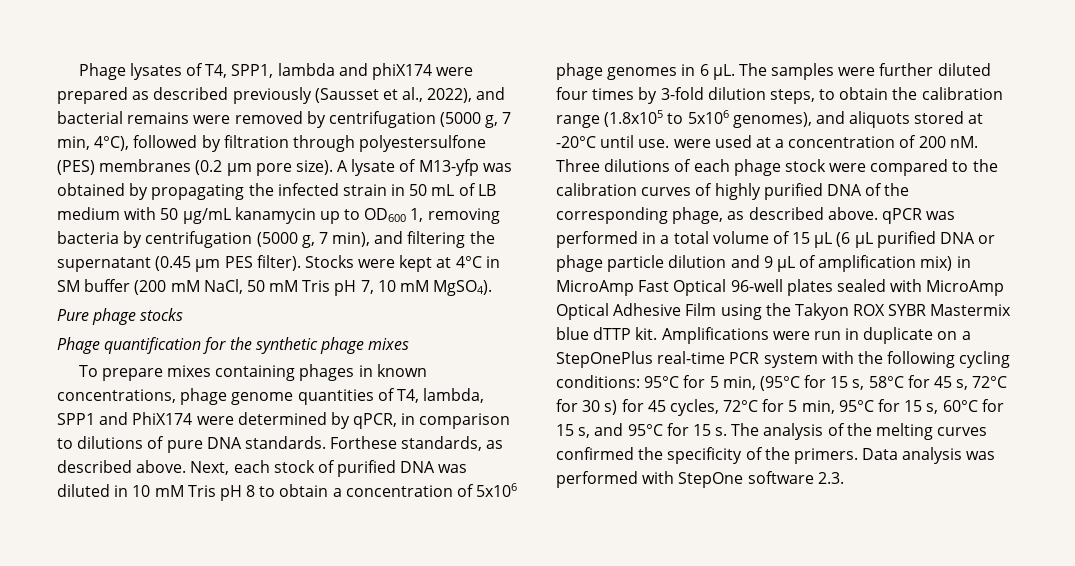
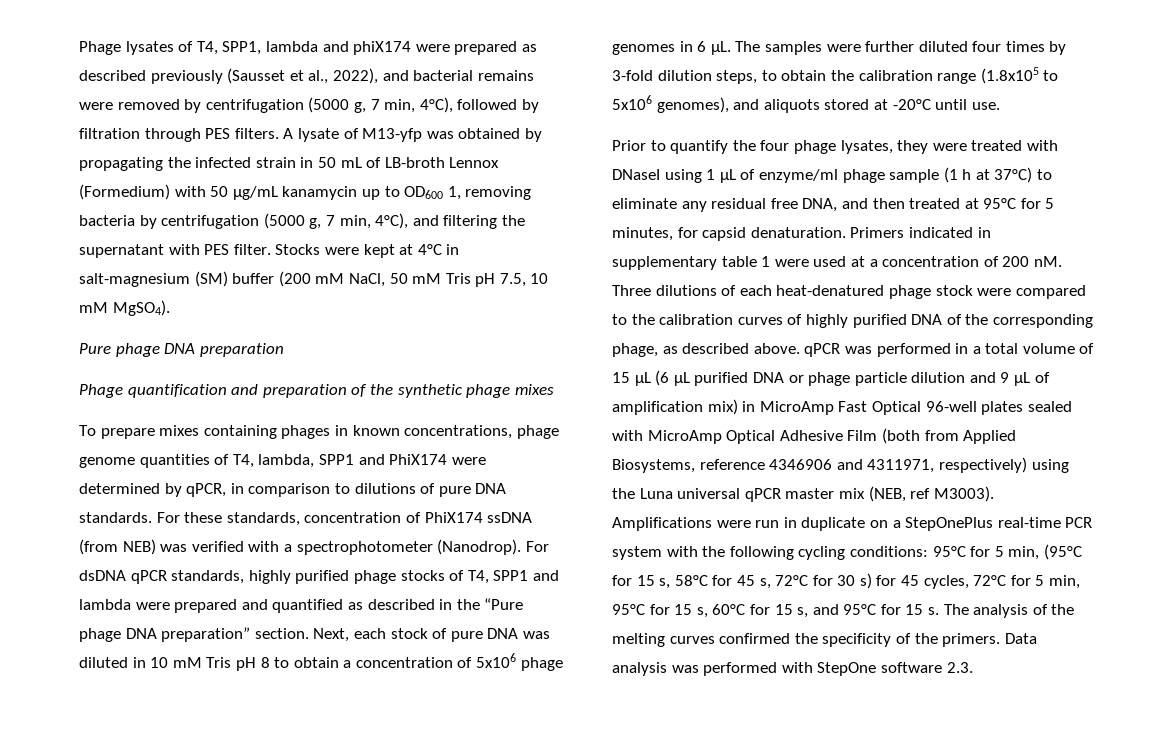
[359,135,487,152] [57,159,333,176] polyestersulfone (PES) membranes (0.2 µm pore size). -> [205,128,279,139] PES filters.
[477,184,496,196] [57,207,120,220] LB medium -> [384,157,500,168] [79,184,170,200] LB-broth Lennox (Formedium)
[332,232,371,247] min), -> [339,213,409,229] min, 4°C),
[155,255,301,272] (0.45 µm PES filter). -> [168,244,271,255] with PES filter.
[57,280,80,292] SM -> [79,271,228,287] salt-magnesium (SM)
[360,280,374,294] 7, -> [499,273,526,287] 7.5,
[140,308,184,321] stocks -> [164,343,284,357] DNA preparation
[203,337,227,354] for -> [231,384,368,398] and preparation of
[330,436,504,451] [57,460,187,473] Forthese standards, as described above. -> [156,512,533,526] [79,539,549,555] [79,570,559,584] [79,598,524,613] [79,627,309,642] For these standards, concentration of PhiX174 ssDNA (from NEB) was verified with a spectrophotometer (Nanodrop). For dsDNA qPCR standards, highly purified phage stocks of T4, SPP1 and lambda were prepared and quantified as described in the “Pure phage DNA preparation” section.
[337,460,397,477] purified -> [450,631,483,642] pure
(670, 143) none -> [612,140,1058,154] [612,167,1053,183] [612,198,1055,212] [612,227,991,241] [612,256,771,270] // Prior to quantify the four phage lysates, they were treated with DNaseI using 1 μL of enzyme/ml phage sample (1 h at 37°C) to eliminate any residual free DNA, and then treated at 95°C for 5 minutes, for capsid denaturation. Primers indicated in supplementary table 1
(730, 165) none -> [776,285,885,296] heat-denatured
[720,303,1012,320] [556,327,658,340] using the Takyon ROX SYBR Mastermix blue dTTP kit. -> [881,428,1017,444] [612,457,1069,473] [612,486,994,502] (both from Applied Biosystems, reference 4346906 and 4311971, respectively) using the Luna universal qPCR master mix (NEB, ref M3003).

